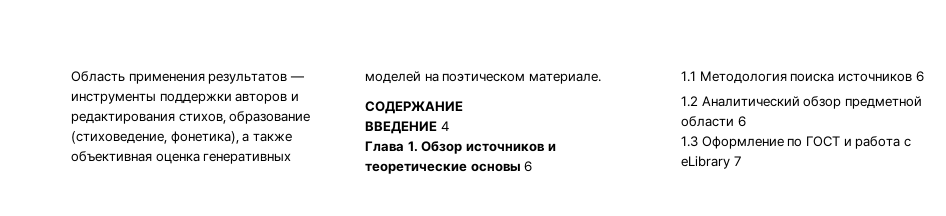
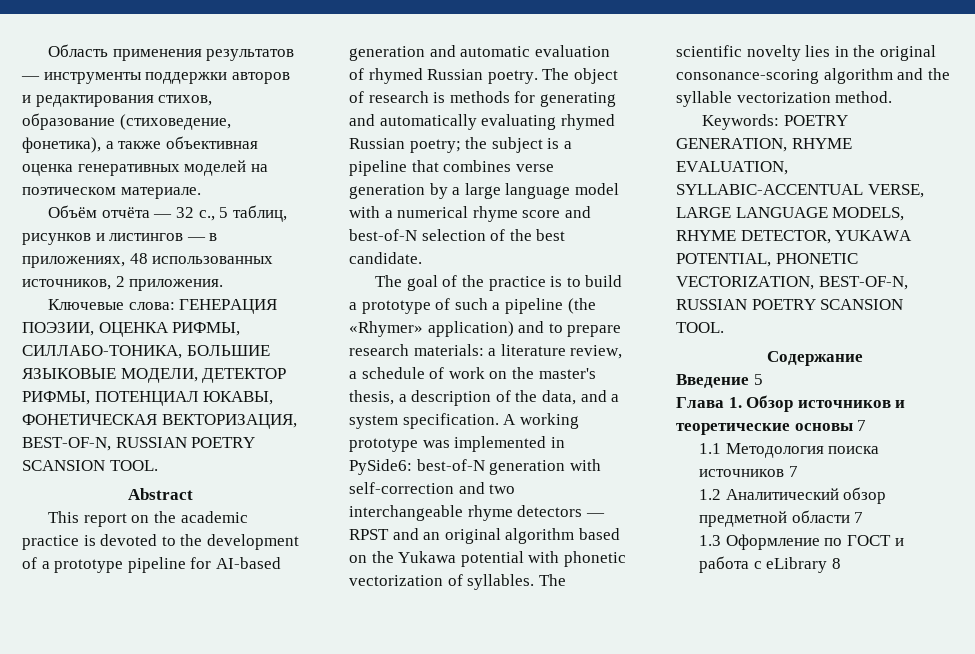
[365,101,463,114] [365,121,449,134] СОДЕРЖАНИЕ // ВВЕДЕНИЕ 4 -> [48,205,287,222] [22,233,218,245] [22,253,274,268] [22,276,224,291] [48,299,278,314] [22,322,241,337] [22,345,270,359] [22,368,287,383] [22,391,274,406] [22,414,297,429] [22,437,256,451] [22,460,158,471] [128,488,193,500] [48,511,248,527] [22,534,299,550] [22,557,281,573] [349,45,610,61] [349,68,618,84] [349,91,616,107] [349,114,615,130] [349,137,572,153] [349,160,554,176] [349,183,619,199] [349,206,591,222] [349,229,566,241] [349,252,422,264] [375,275,623,291] [349,298,596,314] [349,321,622,337] [349,344,623,359] [349,367,596,379] [349,390,620,406] [349,413,579,429] [349,436,565,452] [349,459,601,475] [349,482,516,494] [349,505,605,521] [349,528,620,544] [349,551,626,567] [349,574,566,590] [676,45,936,61] [676,68,950,84] [676,91,893,107] [702,114,848,130] [676,138,852,152] [676,161,788,175] [676,184,924,198] [676,207,905,221] [676,230,913,244] [676,253,858,267] [676,276,908,290] [676,299,904,310] [676,322,724,333] [766,351,863,366] [676,374,763,388] Объём отчёта — 32 с., 5 таблиц, рисунков и листингов — в приложениях, 48 использованных источников, 2 приложения. // Ключевые слова: ГЕНЕРАЦИЯ ПОЭЗИИ, ОЦЕНКА РИФМЫ, СИЛЛАБО-ТОНИКА, БОЛЬШИЕ ЯЗЫКОВЫЕ МОДЕЛИ, ДЕТЕКТОР РИФМЫ, ПОТЕНЦИАЛ ЮКАВЫ, ФОНЕТИЧЕСКАЯ ВЕКТОРИЗАЦИЯ, BEST-OF-N, RUSSIAN POETRY SCANSION TOOL. // Abstract // This report on the academic practice is devoted to the development of a prototype pipeline for AI-based generation and automatic evaluation of rhymed Russian poetry. The object of research is methods for generating and automatically evaluating rhymed Russian poetry; the subject is a pipeline that combines verse generation by a large language model with a numerical rhyme score and best-of-N selection of the best candidate. // The goal of the practice is to build a prototype of such a pipeline (the «Rhymer» application) and to prepare research materials: a literature review, a schedule of work on the master's thesis, a description of the data, and a system specification. A working prototype was implemented in PySide6: best-of-N generation with self-correction and two interchangeable rhyme detectors — RPST and an original algorithm based on the Yukawa potential with phonetic vectorization of syllables. The scientific novelty lies in the original consonance-scoring algorithm and the syllable vectorization method. // Keywords: POETRY GENERATION, RHYME EVALUATION, SYLLABIC-ACCENTUAL VERSE, LARGE LANGUAGE MODELS, RHYME DETECTOR, YUKAWA POTENTIAL, PHONETIC VECTORIZATION, BEST-OF-N, RUSSIAN POETRY SCANSION TOOL. // Содержание // Введение 5
[524,161,533,172] 6 -> [857,420,867,431] 7
[915,71,924,82] 6 -> [788,466,798,477] 7
[737,116,746,127] 6 -> [854,512,864,523] 7
[733,156,741,166] 7 -> [831,558,841,569] 8

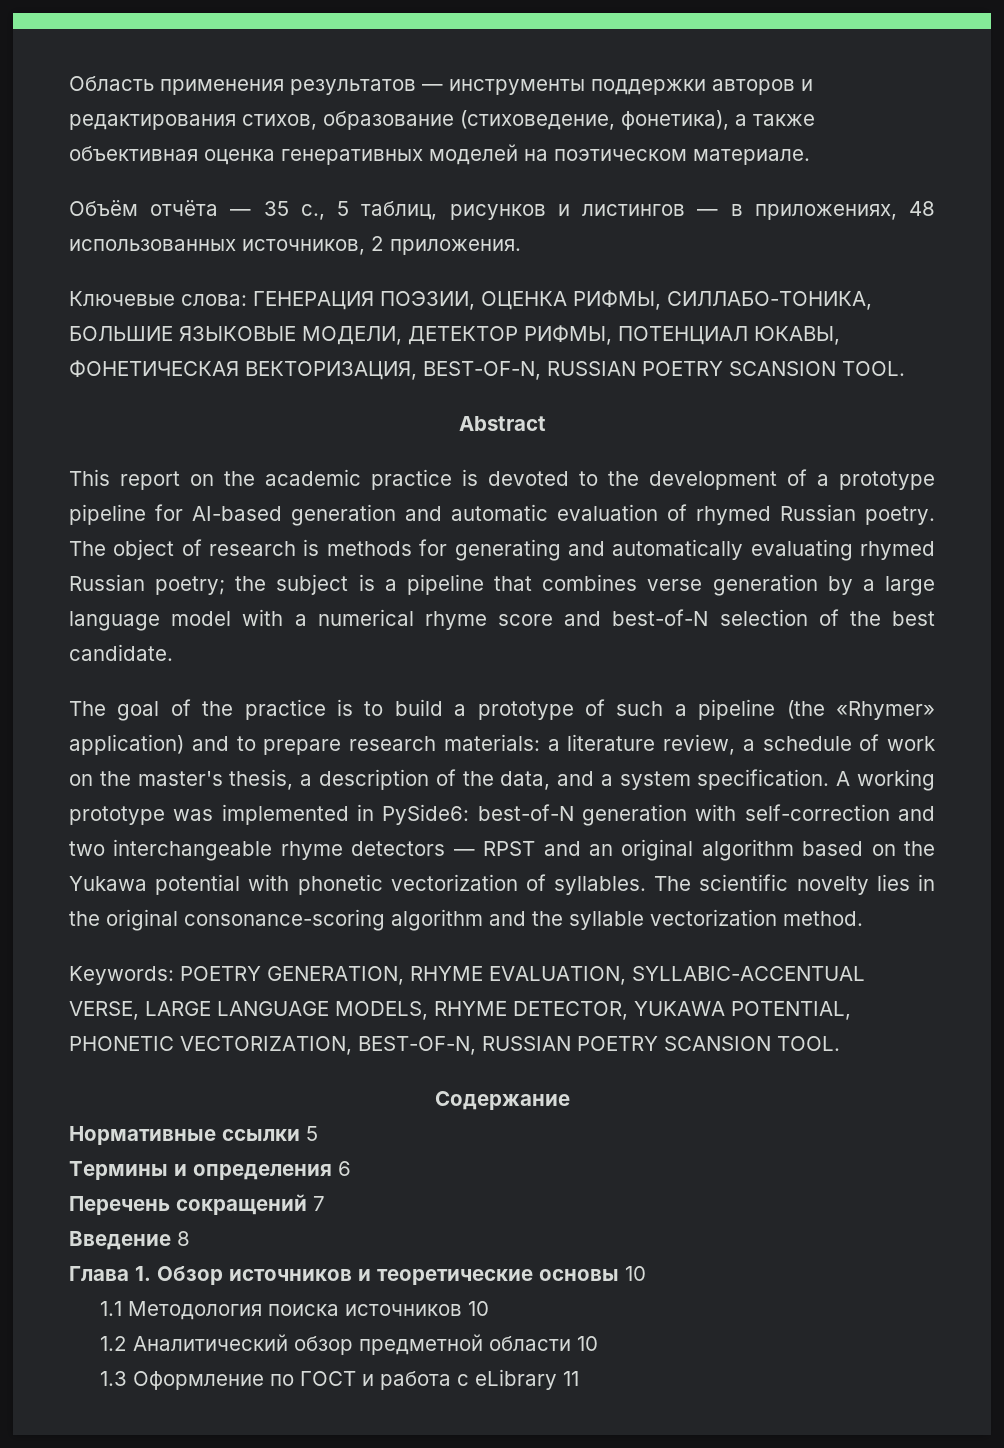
[176,207,195,218] 32 -> [263,201,289,216] 35
(863, 358) none -> [69,1126,318,1145] [69,1161,351,1180] [69,1194,325,1215] // Нормативные ссылки 5 // Термины и определения 6 // Перечень сокращений 7
[753,374,763,385] 5 -> [177,1231,190,1246] 8
[857,420,867,431] 7 -> [625,1266,646,1281] 10
[788,466,798,477] 7 -> [467,1301,489,1316] 10
[854,512,864,523] 7 -> [576,1336,598,1351] 10
[831,558,841,569] 8 -> [562,1371,579,1386] 11

